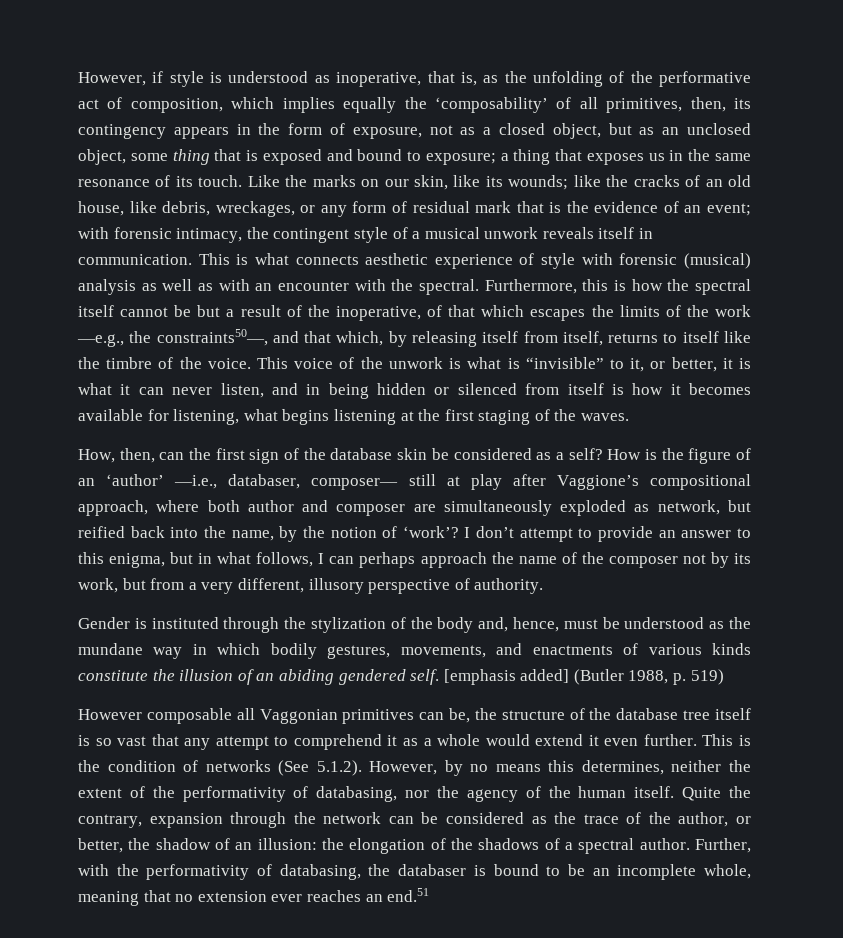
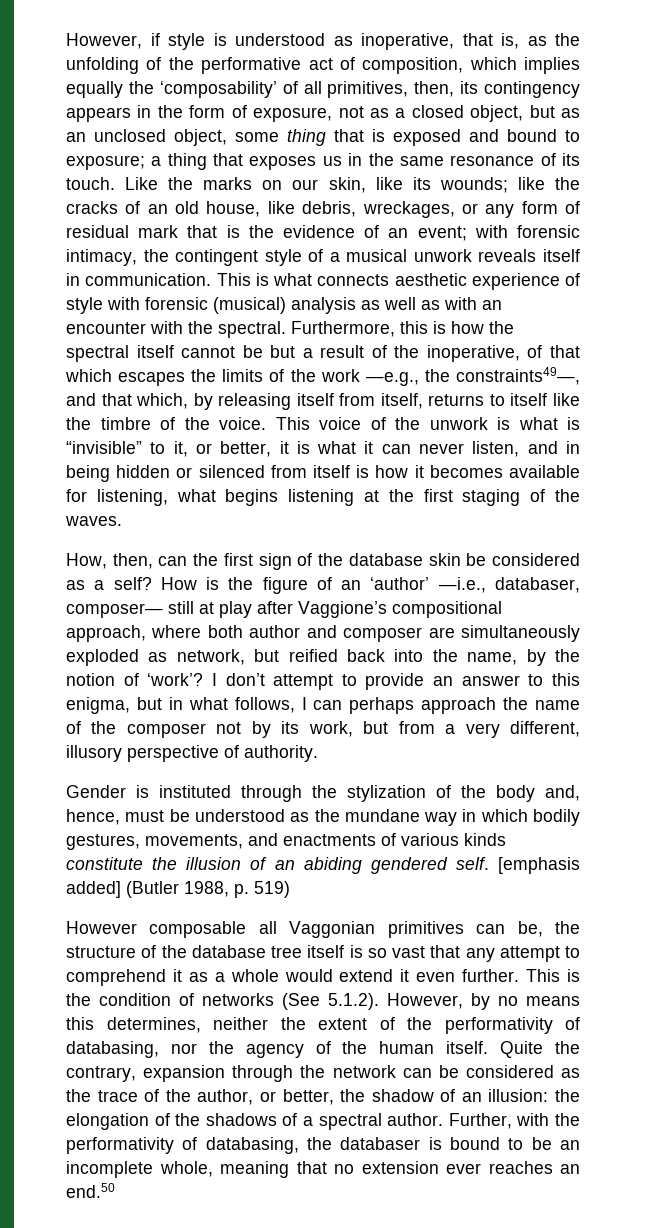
[156,329,268,346] constraints50—, -> [455,367,580,385] constraints49—,
[387,888,430,902] end.51 -> [66,1183,115,1198] end.50

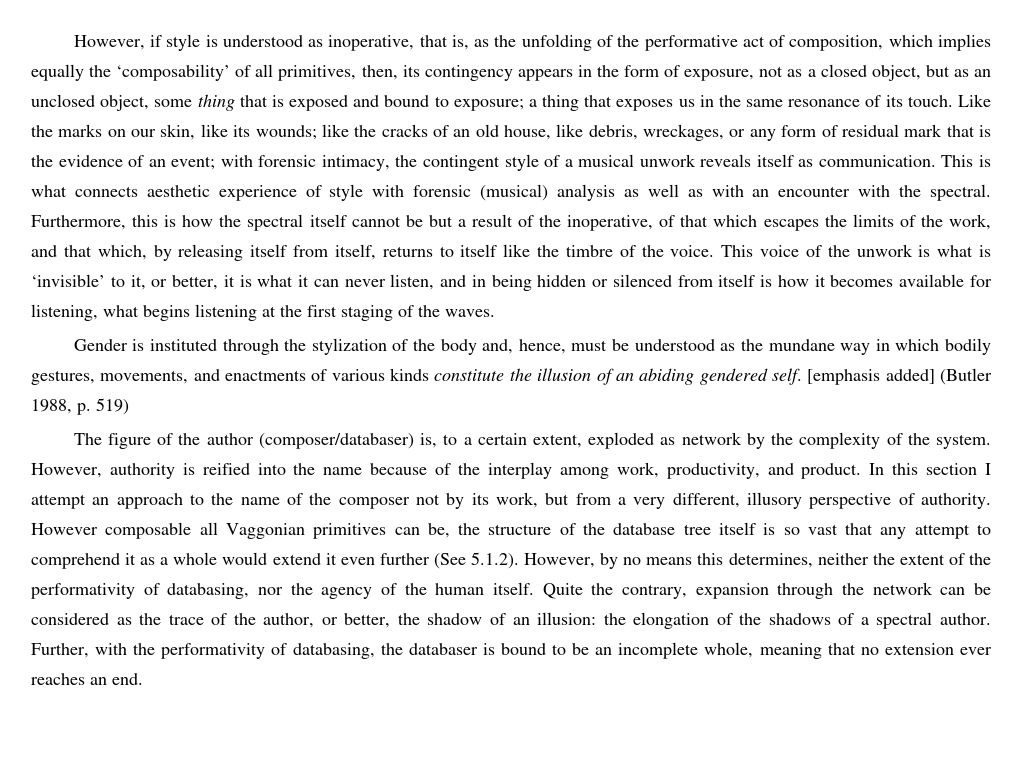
[66,273,80,286] in -> [798,159,814,167] as
[320,367,580,386] work —e.g., the constraints49—, -> [948,214,991,230] work,
[66,441,142,454] “invisible” -> [31,274,105,287] ‘invisible’
[66,553,580,570] [66,577,580,594] [66,601,502,618] [66,625,580,642] [66,649,580,666] [66,673,580,690] [66,697,580,714] [66,721,580,738] [66,745,318,762] // How, then, can the first sign of the database skin be considered as a self? How is the figure of an ‘author’ —i.e., databaser, composer— still at play after Vaggione’s compositional approach, where both author and composer are simultaneously exploded as network, but reified back into the name, by the notion of ‘work’? I don’t attempt to provide an answer to this enigma, but in what follows, I can perhaps approach the name of the composer not by its work, but from a very different, illusory perspective of authority. -> (495, 313) none
(290, 889) none -> [73,432,991,449] [31,462,992,479] [31,492,992,509] The figure of the author (composer/databaser) is, to a certain extent, exploded as network by the complexity of the system. However, authority is reified into the name because of the interplay among work, productivity, and product. In this section I attempt an approach to the name of the composer not by its work, but from a very different, illusory perspective of authority.
[462,969,581,982] [66,993,274,1006] further. This is the condition of networks -> [379,553,430,565] further
[66,1183,115,1198] end.50 -> [112,673,143,685] end.

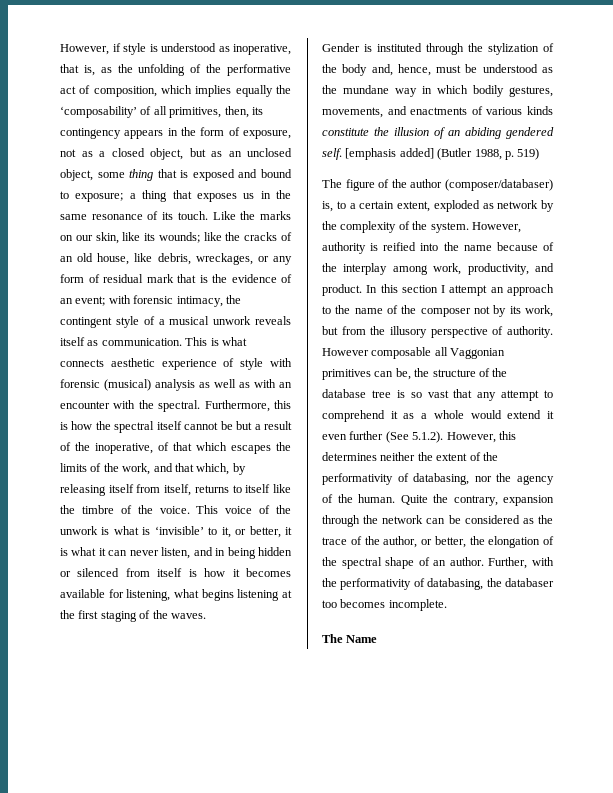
[618,493,740,509] a very different, -> [370,326,386,335] the
[718,522,756,535] itself -> (391, 394) none
[600,553,813,569] by no means this determines, -> [498,431,516,440] [322,452,377,461] this determines
[435,582,535,595] human itself. -> [358,494,395,503] human.
[427,612,933,629] shadow of an illusion: the elongation of the shadows of a spectral -> [488,536,554,548] [322,557,447,569] elongation of the spectral shape of an
[482,642,992,659] [31,673,143,685] is bound to be an incomplete whole, meaning that no extension ever reaches an end. -> [322,599,447,611] [322,634,378,643] too becomes incomplete. // The Name

